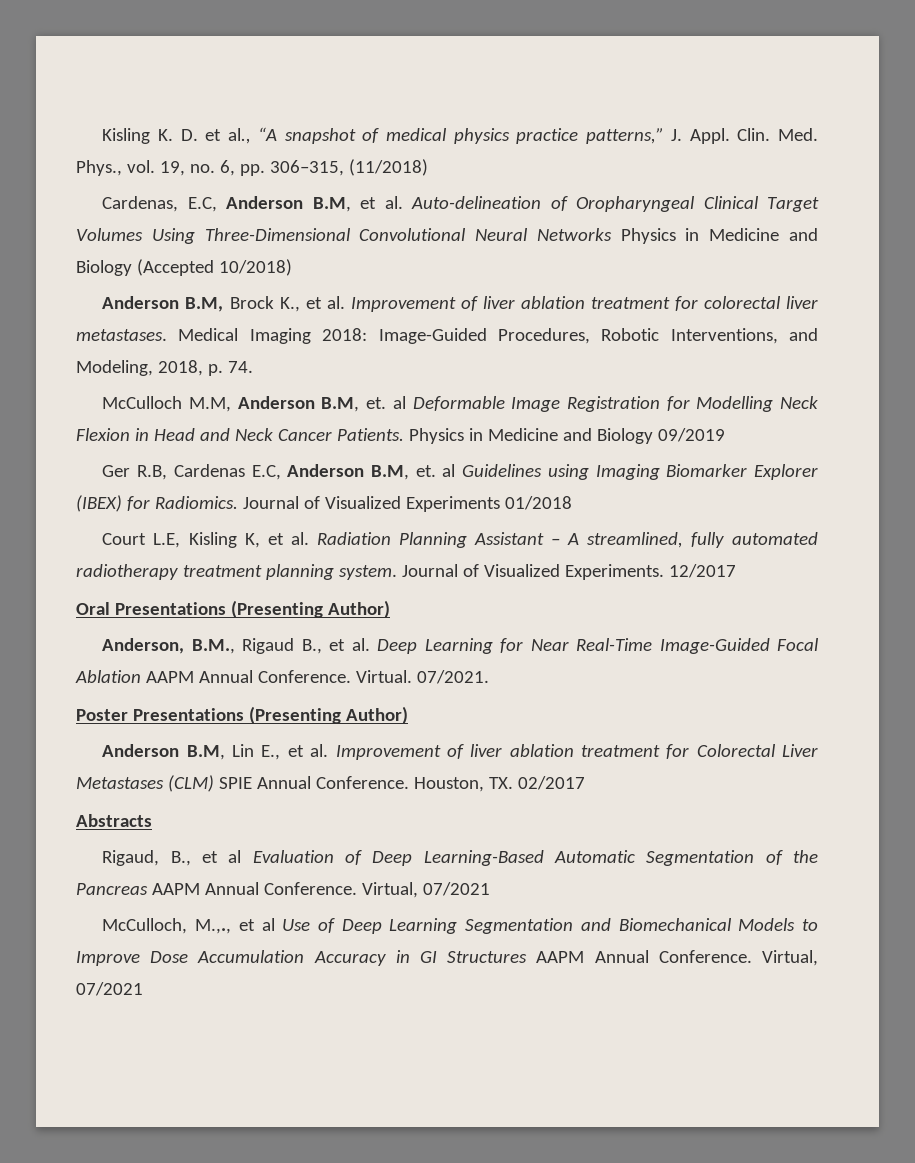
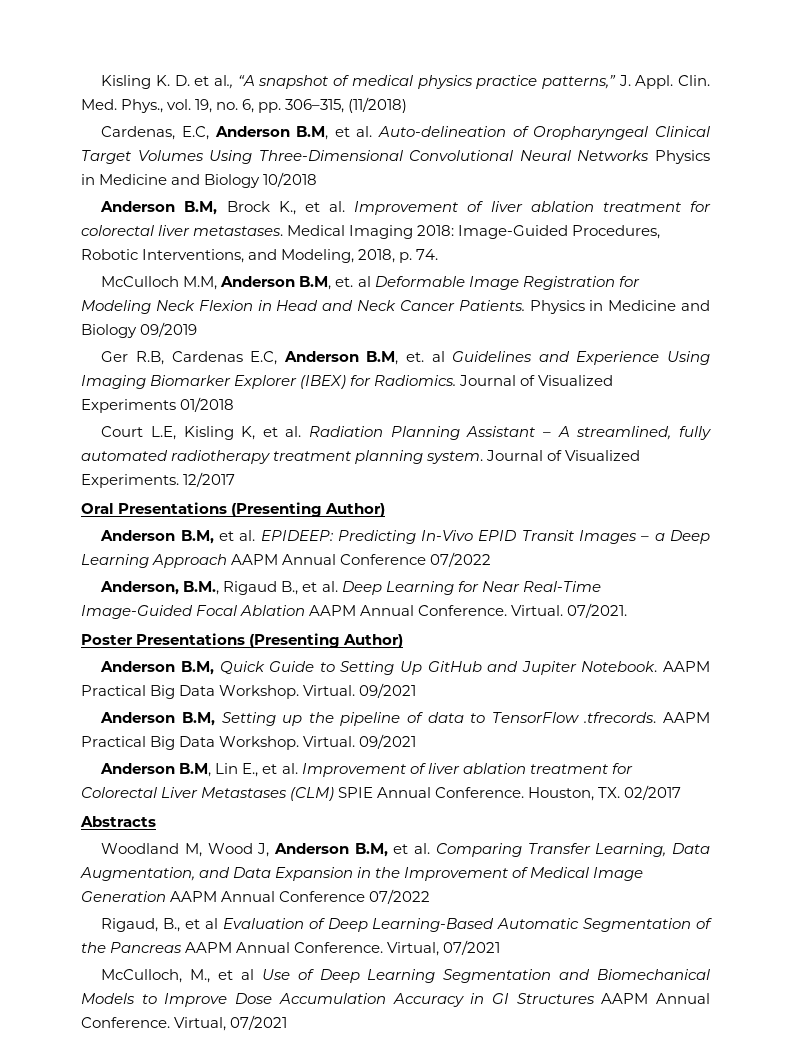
[136,259,292,276] (Accepted 10/2018) -> [263,172,318,187] 10/2018
[696,396,774,412] Modelling -> [81,300,151,314] Modeling
[547,464,589,480] using -> [538,351,711,365] and Experience Using
(390, 609) none -> [100,530,710,544] [81,552,492,568] // Anderson B.M, et al. EPIDEEP: Predicting In-Vivo EPID Transit Images – a Deep Learning Approach AAPM Annual Conference 07/2022
(408, 715) none -> [100,661,711,675] [81,683,417,699] [100,712,711,726] [81,734,417,750] // Anderson B.M, Quick Guide to Setting Up GitHub and Jupiter Notebook. AAPM Practical Big Data Workshop. Virtual. 09/2021 // Anderson B.M, Setting up the pipeline of data to TensorFlow .tfrecords. AAPM Practical Big Data Workshop. Virtual. 09/2021
(152, 820) none -> [101,843,710,857] [80,867,644,881] [81,889,431,904] // Woodland M, Wood J, Anderson B.M, et al. Comparing Transfer Learning, Data Augmentation, and Data Expansion in the Improvement of Medical Image Generation AAPM Annual Conference 07/2022
[195,919,232,934] M.,., -> [190,969,211,983] M.,

